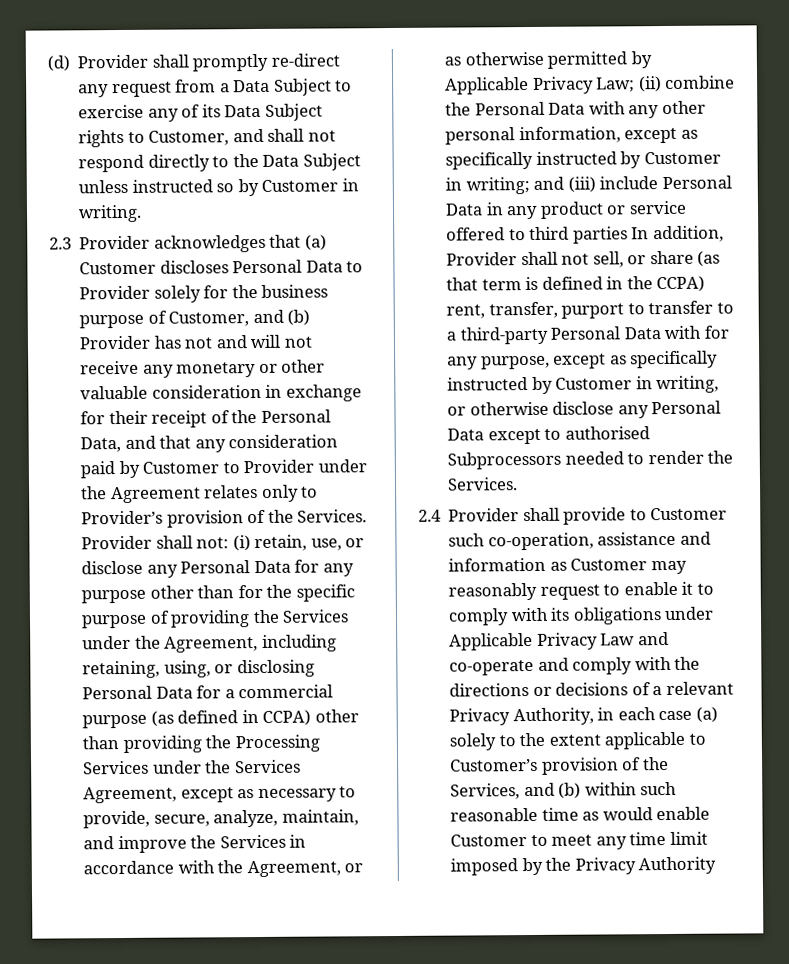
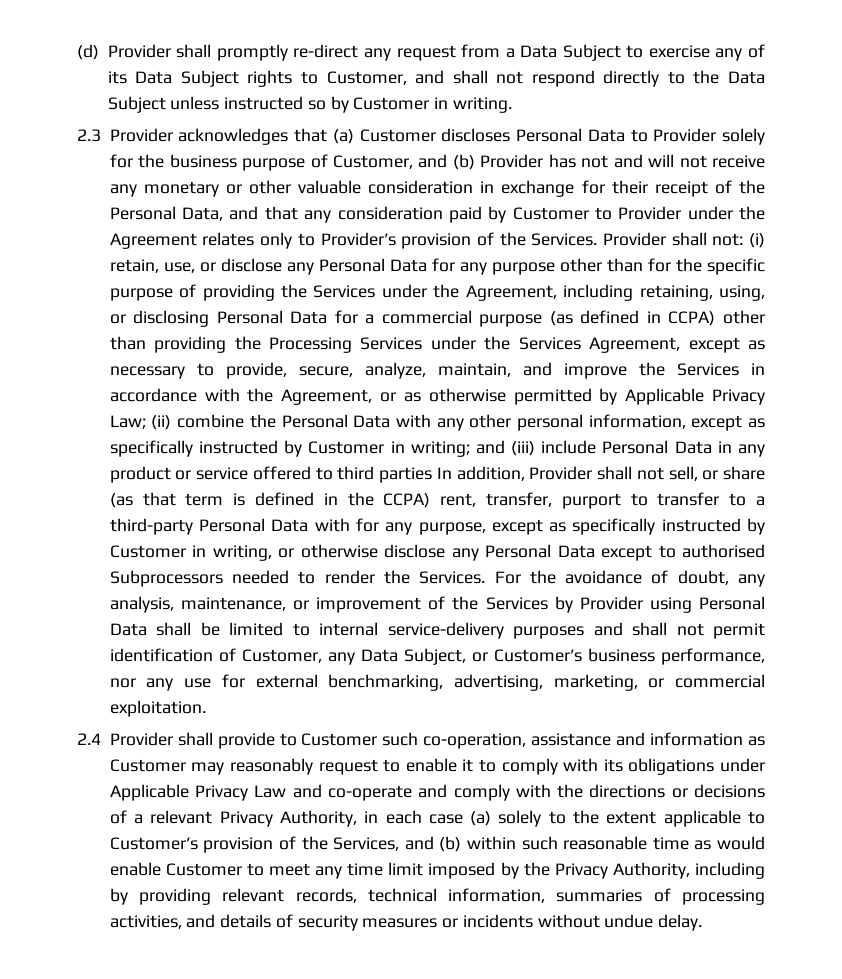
(519, 484) none -> [494,570,765,587] [109,596,765,613] [109,622,766,639] [109,648,765,665] [109,674,766,691] [109,700,206,717] For the avoidance of doubt, any analysis, maintenance, or improvement of the Services by Provider using Personal Data shall be limited to internal service-delivery purposes and shall not permit identification of Customer, any Data Subject, or Customer’s business performance, nor any use for external benchmarking, advertising, marketing, or commercial exploitation.
[638,856,717,875] Authority -> [612,862,765,879] [109,888,765,905] [109,914,703,931] Authority, including by providing relevant records, technical information, summaries of processing activities, and details of security measures or incidents without undue delay.

